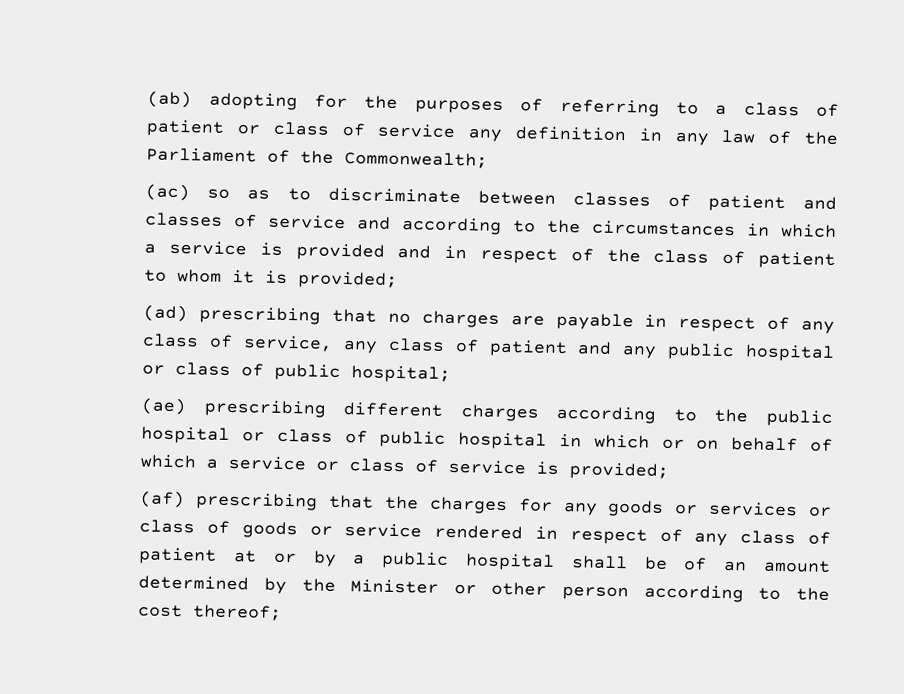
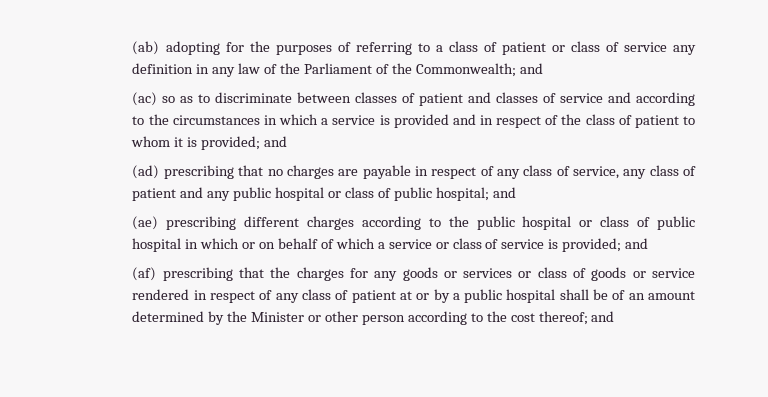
(489, 160) none -> [519,63,543,74] and
(399, 280) none -> [264,136,288,147] and
(452, 374) none -> [492,187,516,198] and
(670, 471) none -> [625,238,649,249] and
(283, 612) none -> [591,311,615,322] and

